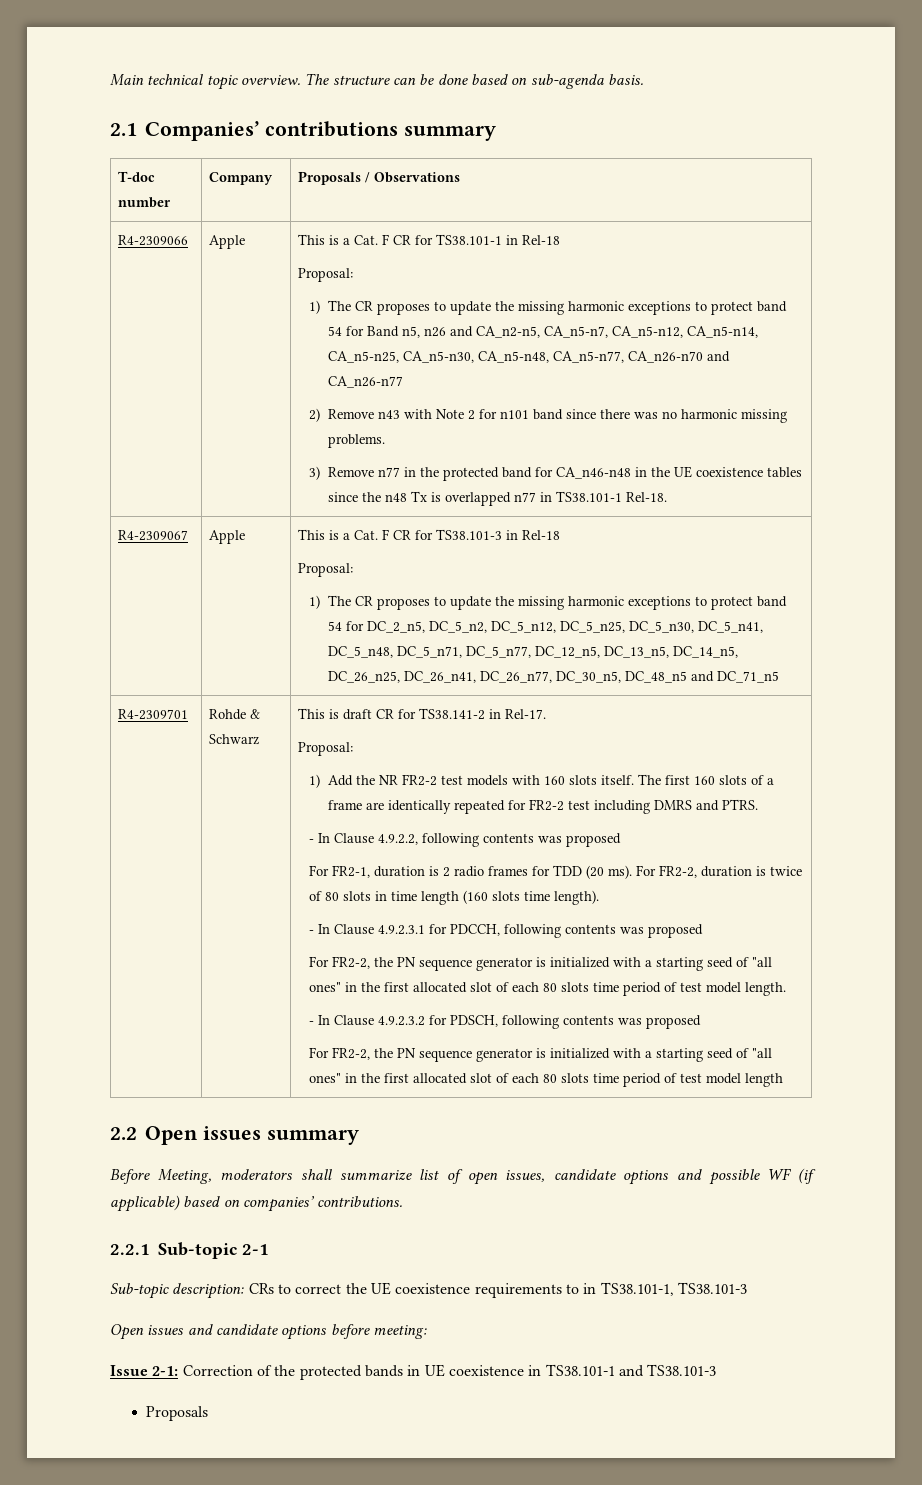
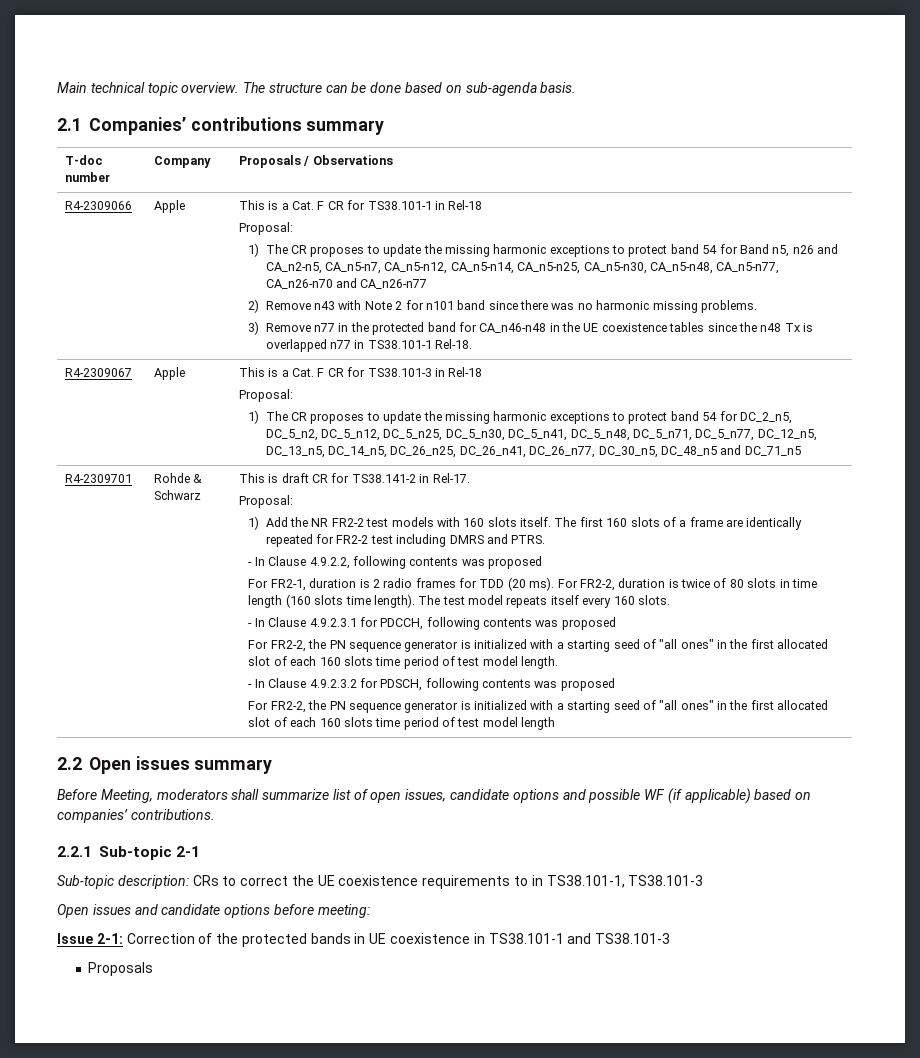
(600, 897) none -> [418,595,670,608] The test model repeats itself every 160 slots.
[543,983,558,992] 80 -> [319,657,341,666] 160
[543,1074,558,1083] 80 -> [319,718,341,727] 160

